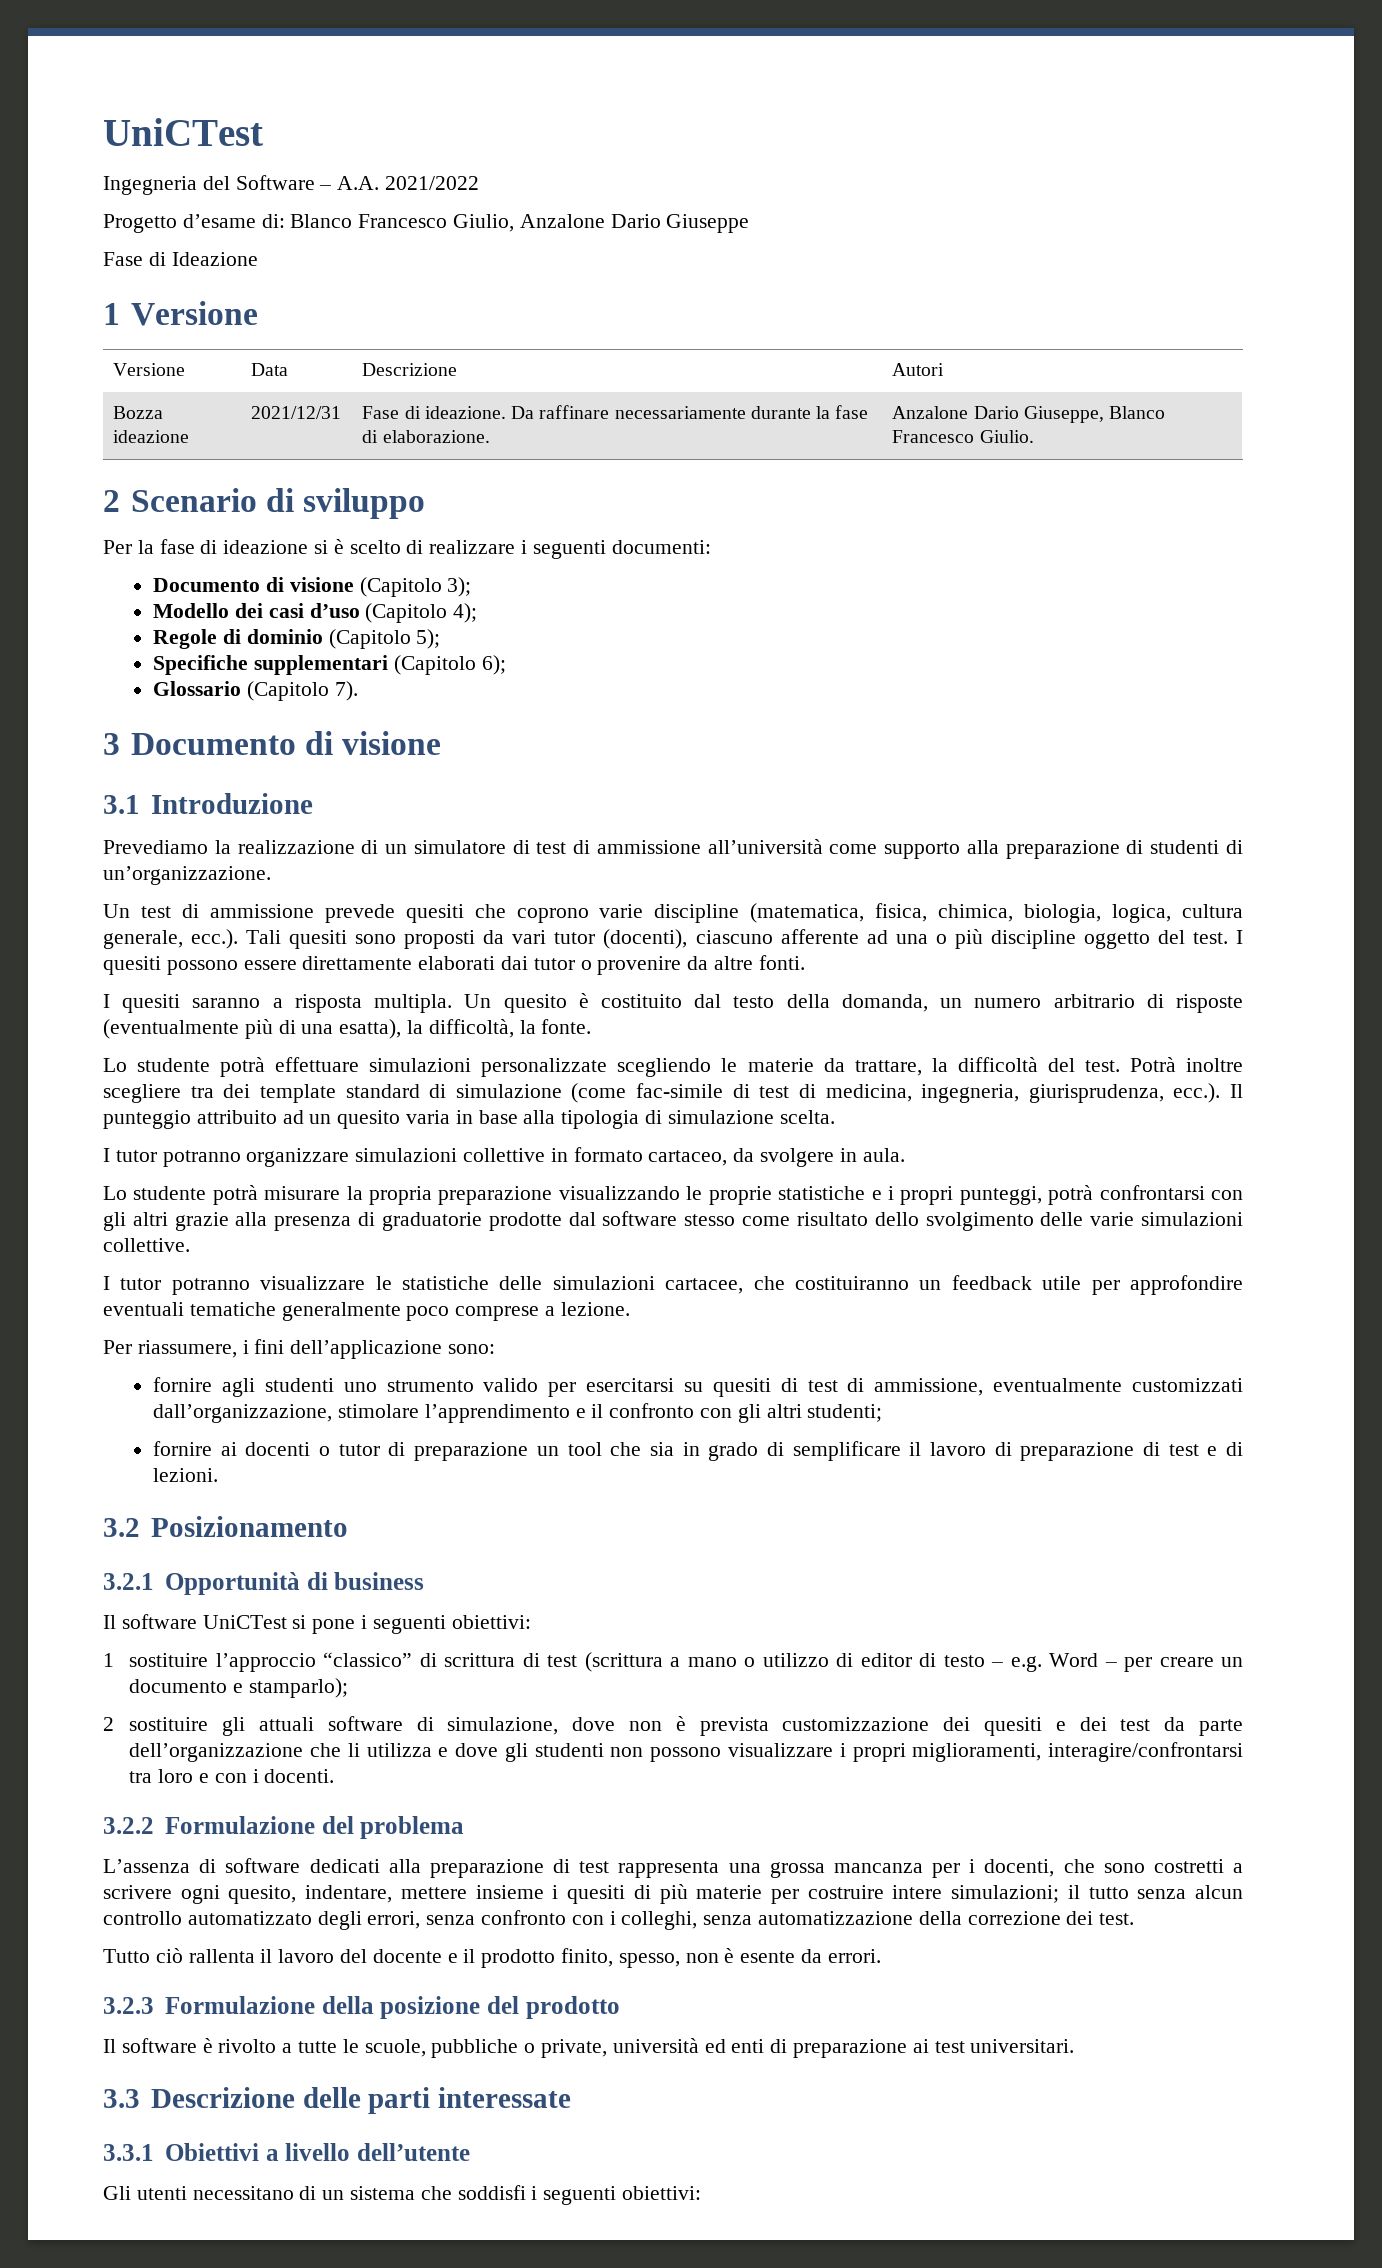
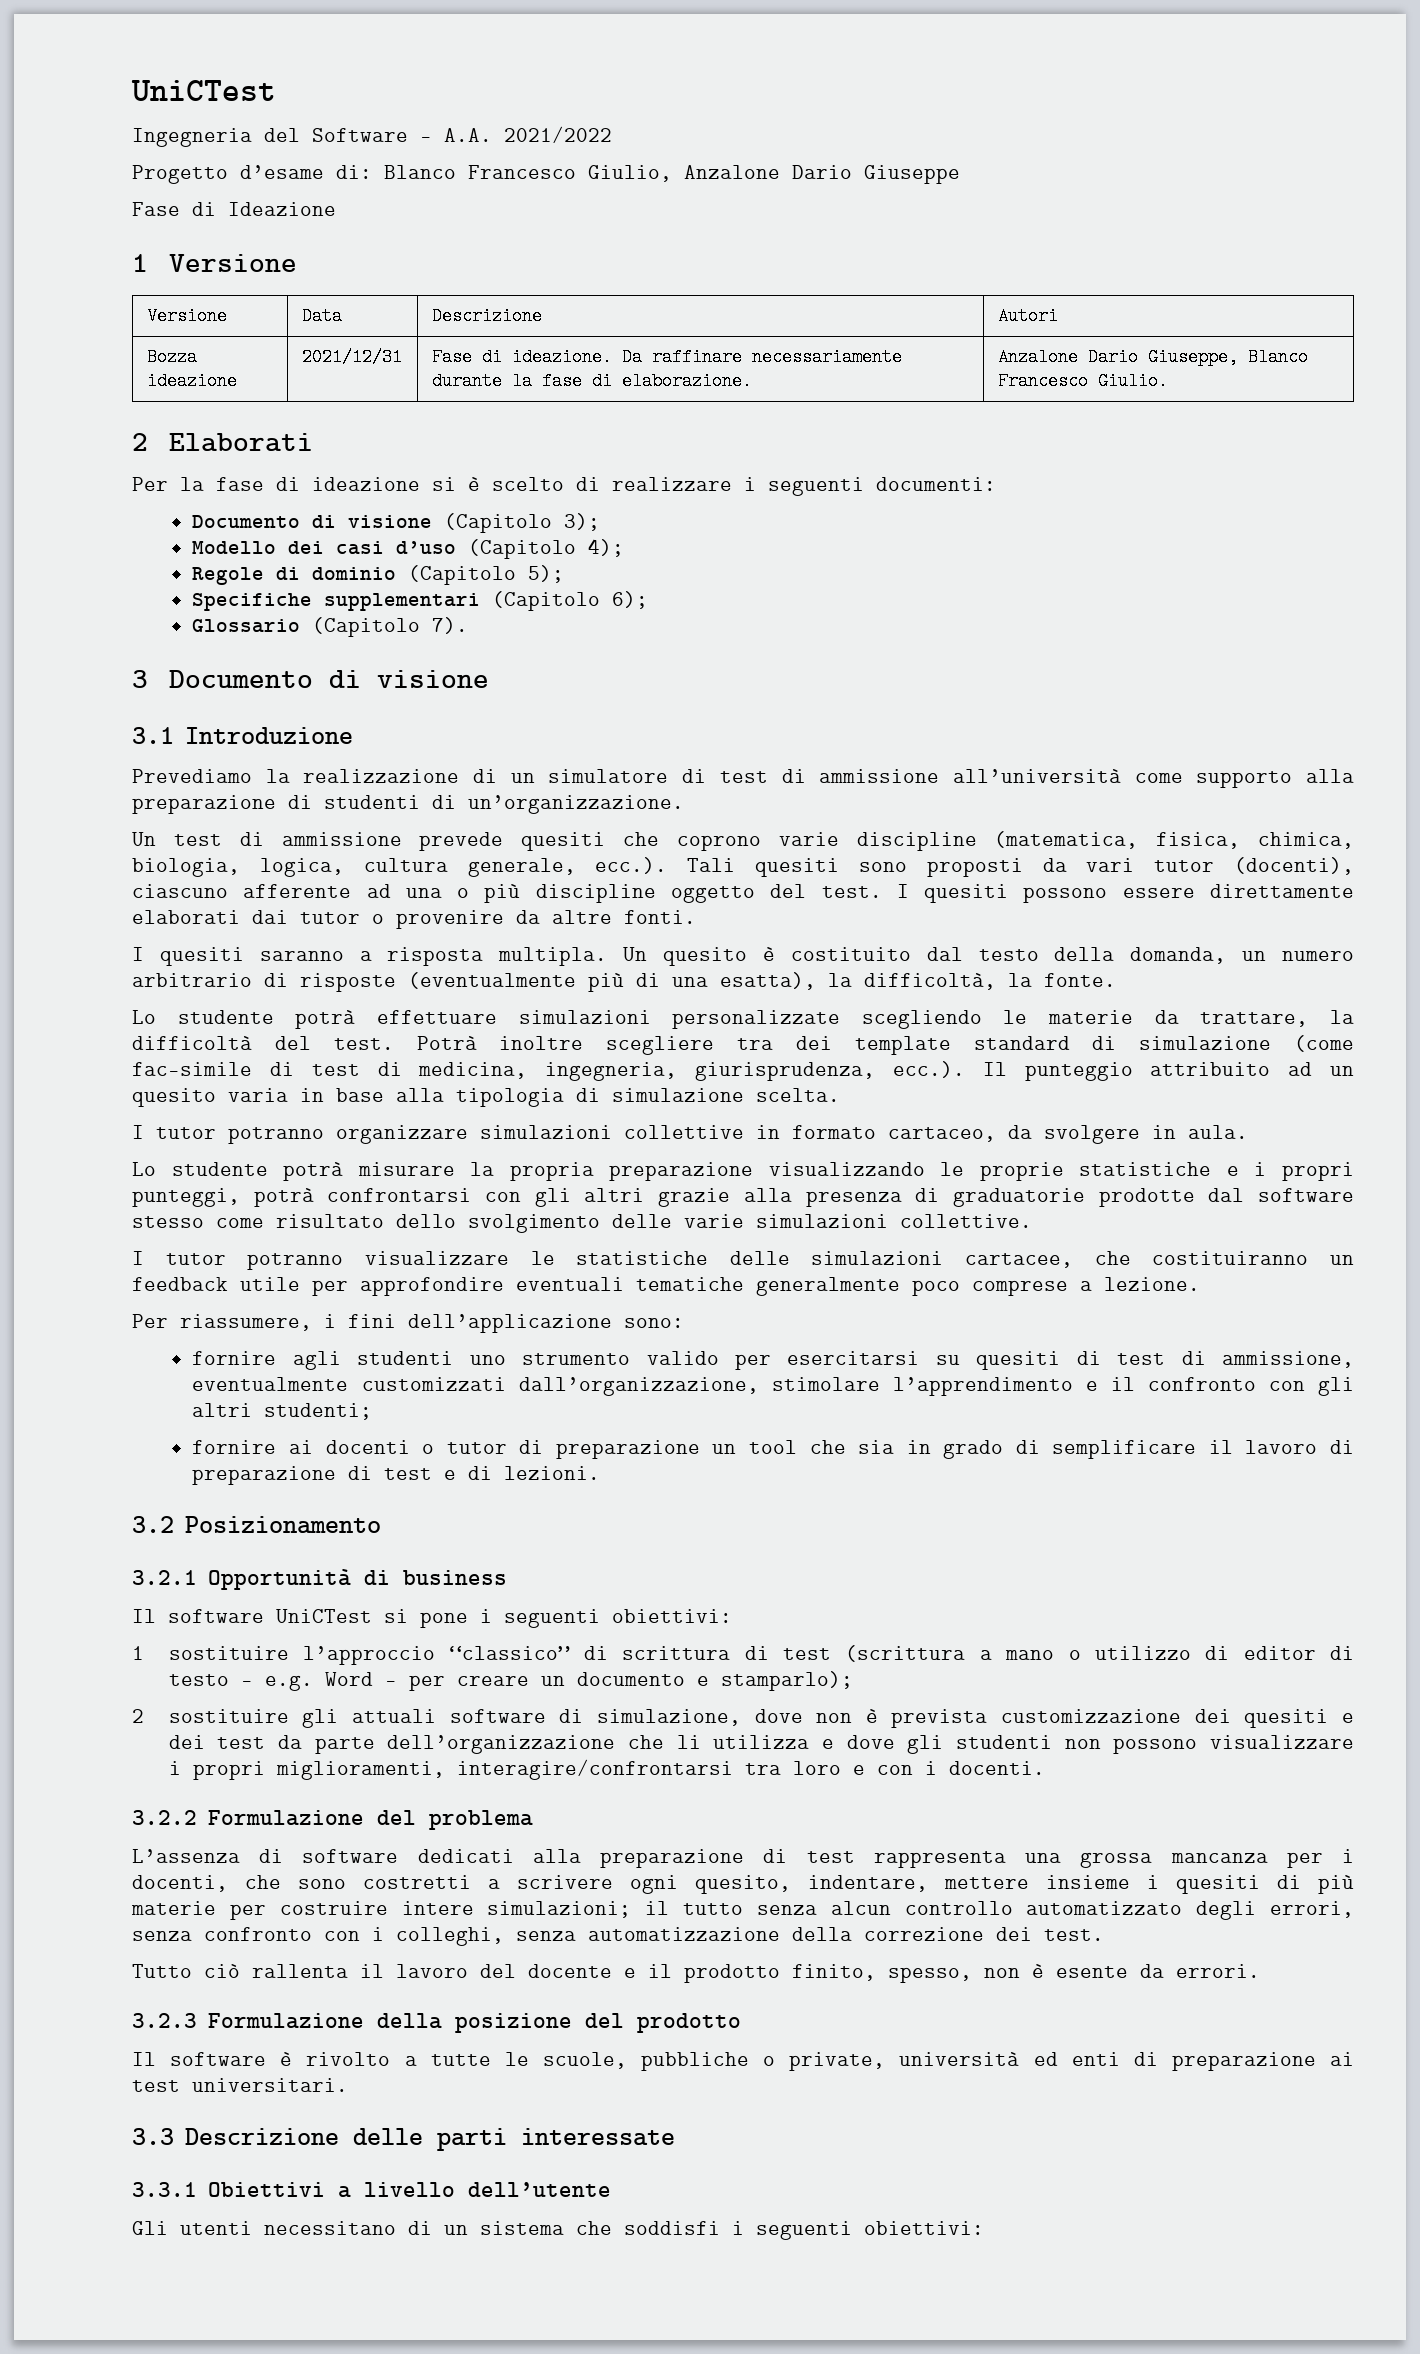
[130,488,425,519] Scenario di sviluppo -> [168,433,313,452] Elaborati

